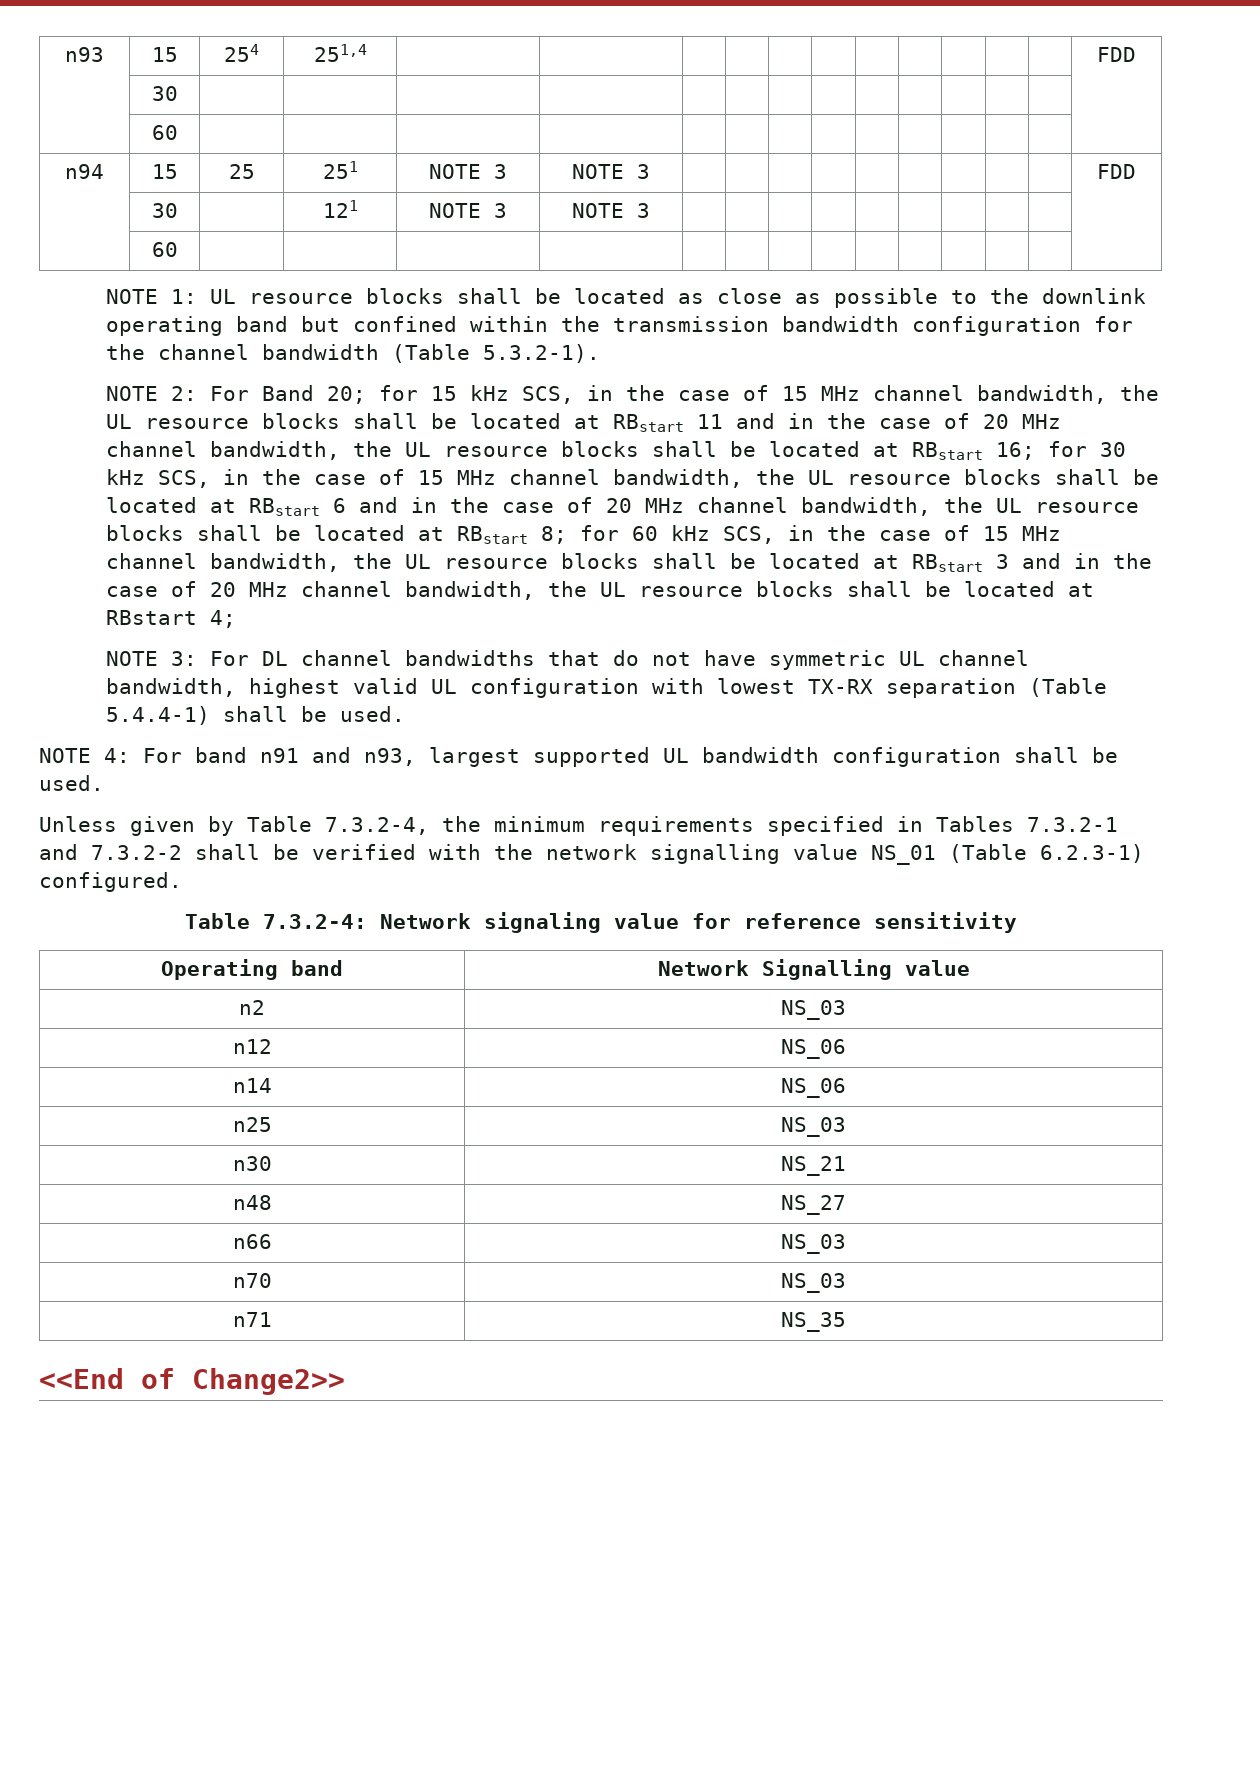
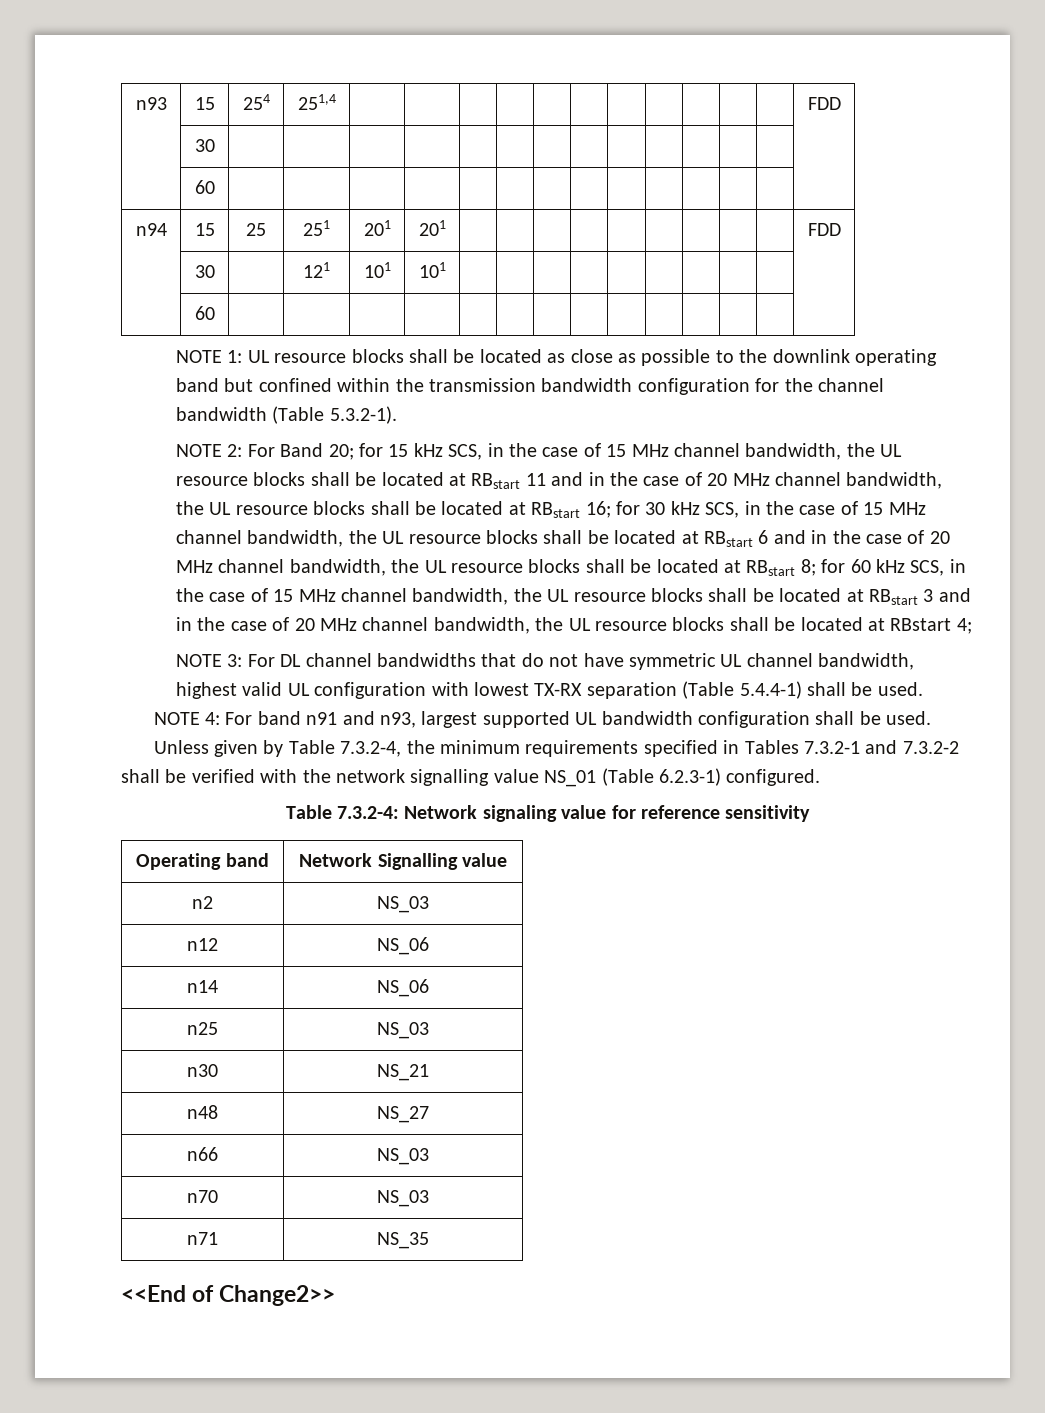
[429,164,507,179] [572,164,650,179] NOTE 3 | NOTE 3 -> [363,220,391,236] [418,220,446,236] 201 | 201
[429,203,507,218] [572,203,650,218] NOTE 3 | NOTE 3 -> [363,262,391,278] [418,262,446,278] 101 | 101

